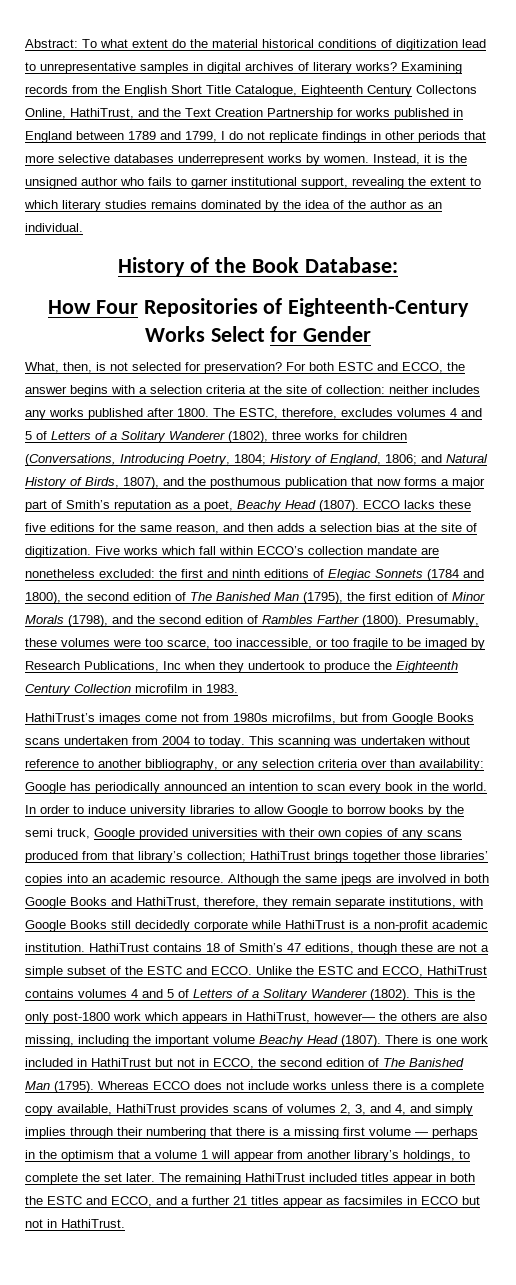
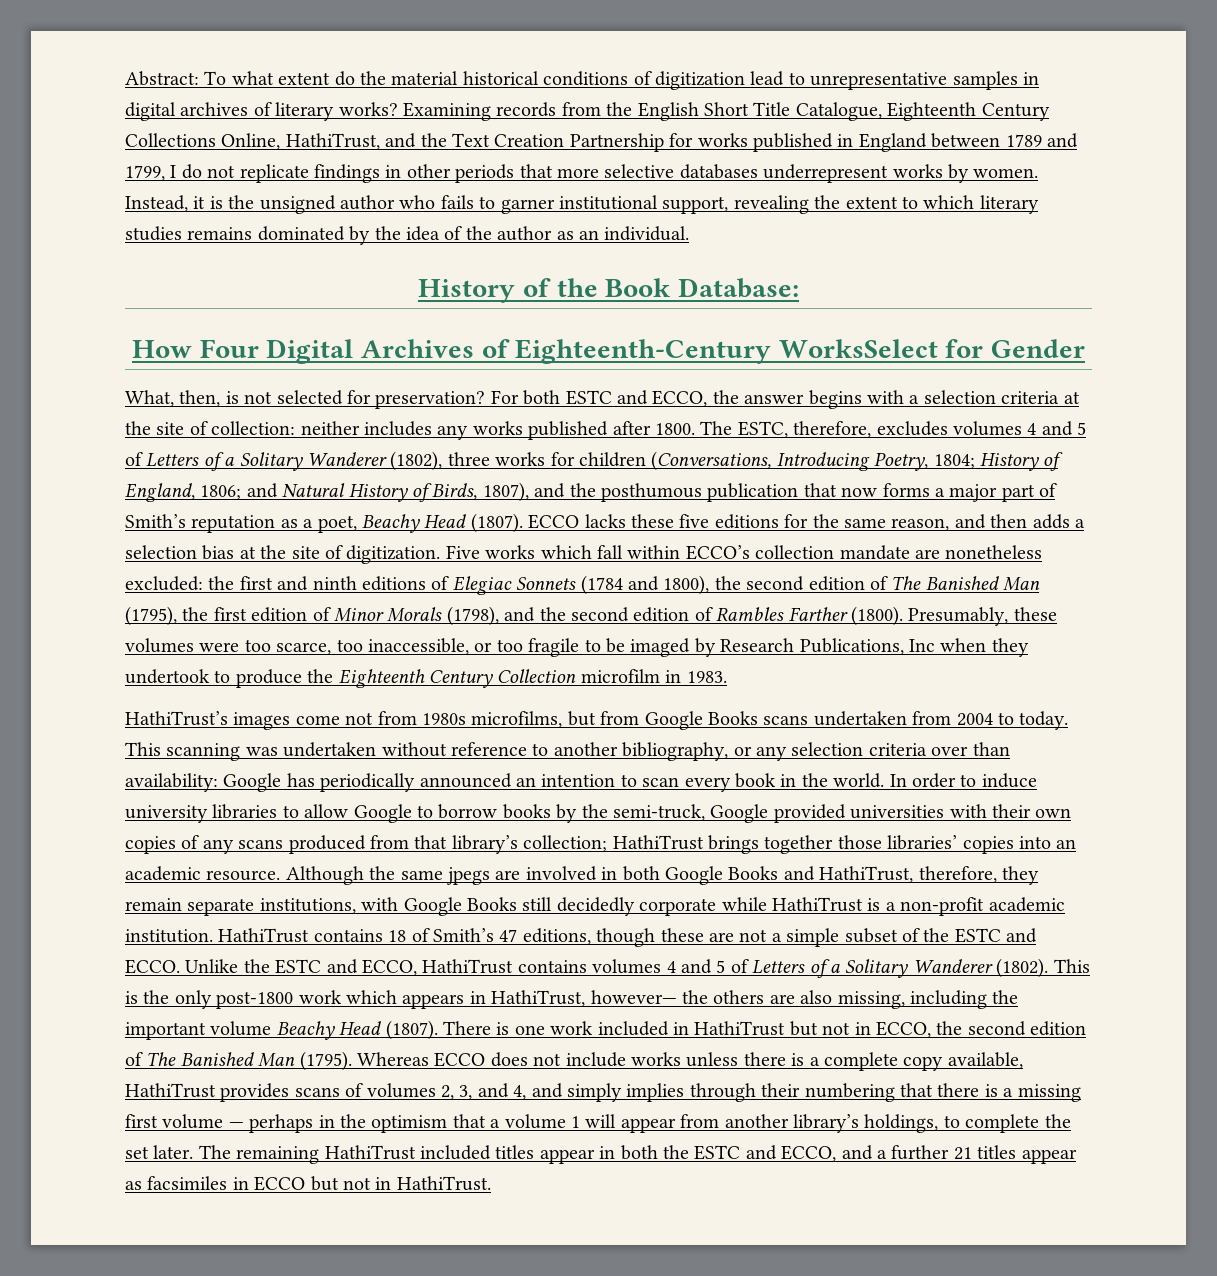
[416,85,477,94] Collectons -> [125,133,216,147] Collections
[143,298,470,317] [144,326,265,342] Repositories of Eighteenth-Century Works Select -> [266,339,938,364] Digital Archives of Eighteenth-Century WorksSelect
[25,828,90,839] semi truck, -> [612,804,705,821] semi-truck,

